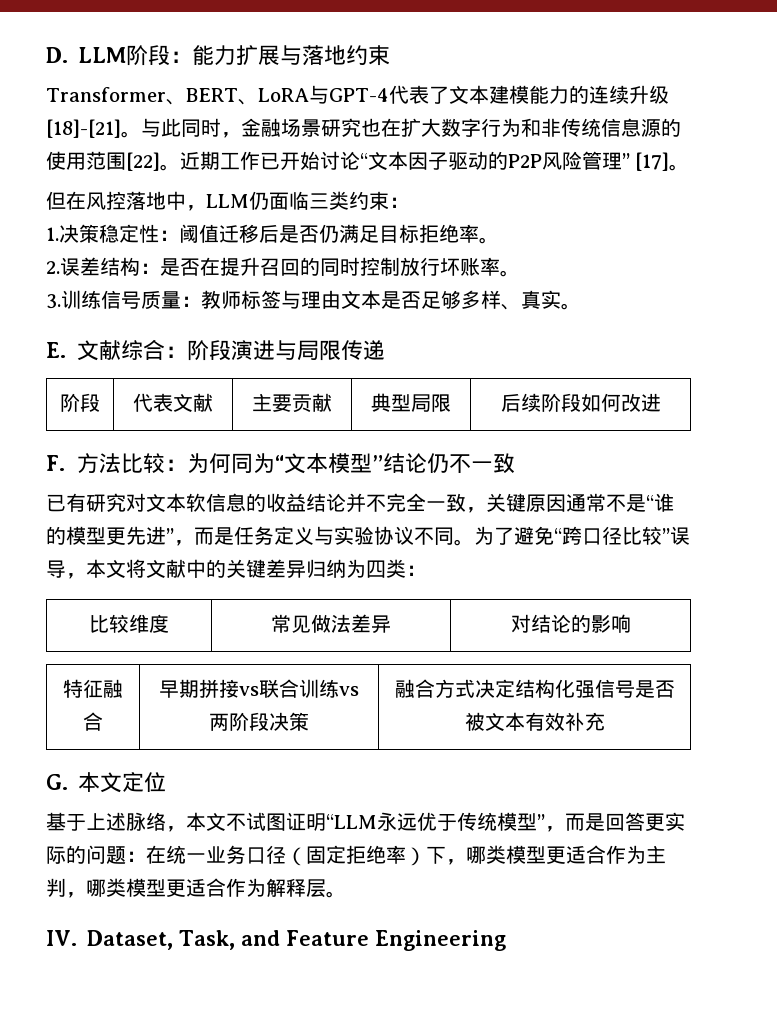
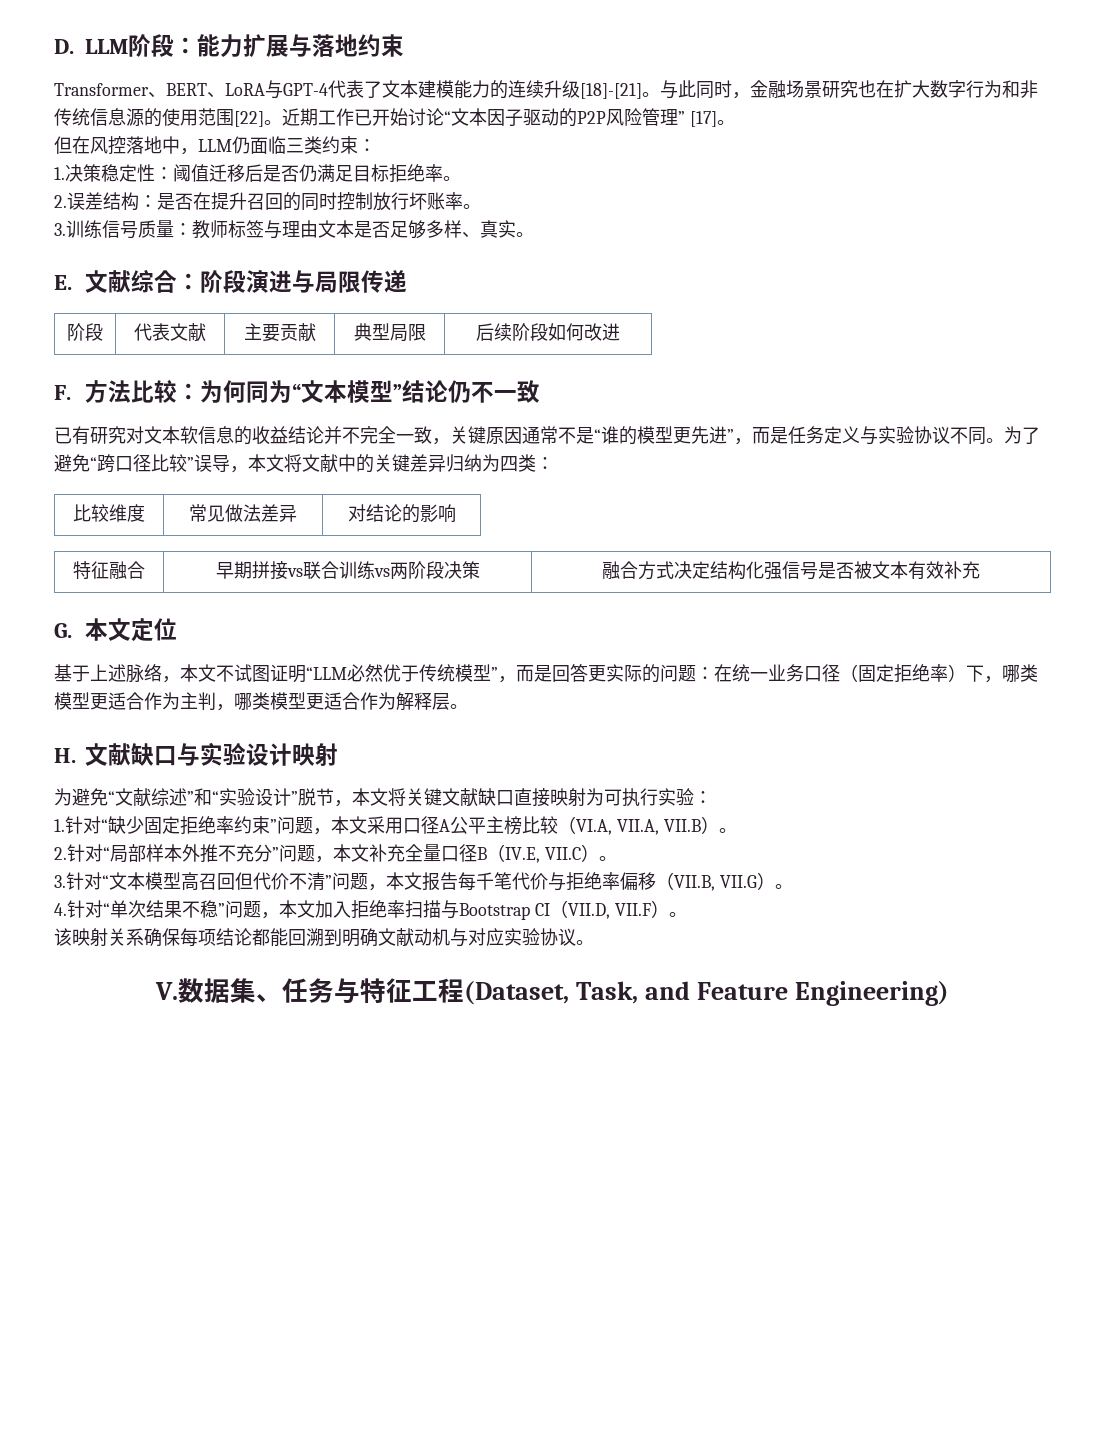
[377,812,417,831] 永远 -> [347,664,383,682] 必然
[46,930,173,950] IV. Dataset, -> [54,742,338,766] [54,788,712,807] [54,816,737,835] [54,844,617,863] [54,872,793,891] [54,900,687,920] [54,928,594,947] [155,978,570,1005] H.文献缺口与实验设计映射 // 为避免“文献综述”和“实验设计”脱节，本文将关键文献缺口直接映射为可执行实验： // 1.针对“缺少固定拒绝率约束”问题，本文采用口径A公平主榜比较（VI.A, VII.A, VII.B）。 // 2.针对“局部样本外推不充分”问题，本文补充全量口径B（IV.E, VII.C）。 // 3.针对“文本模型高召回但代价不清”问题，本文报告每千笔代价与拒绝率偏移（VII.B, VII.G）。 // 4.针对“单次结果不稳”问题，本文加入拒绝率扫描与Bootstrap CI（VII.D, VII.F）。 // 该映射关系确保每项结论都能回溯到明确文献动机与对应实验协议。 // V.数据集、任务与特征工程(Dataset,
[374,930,506,951] Engineering -> [794,981,949,1006] Engineering)

